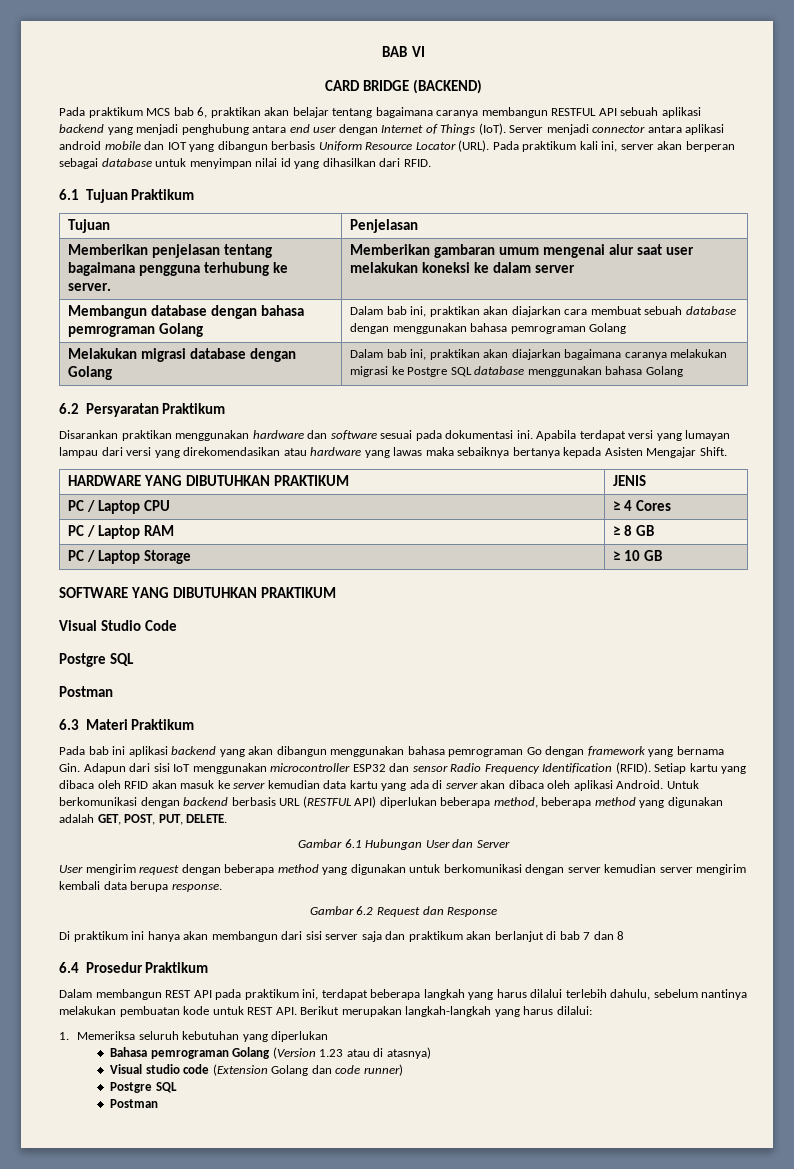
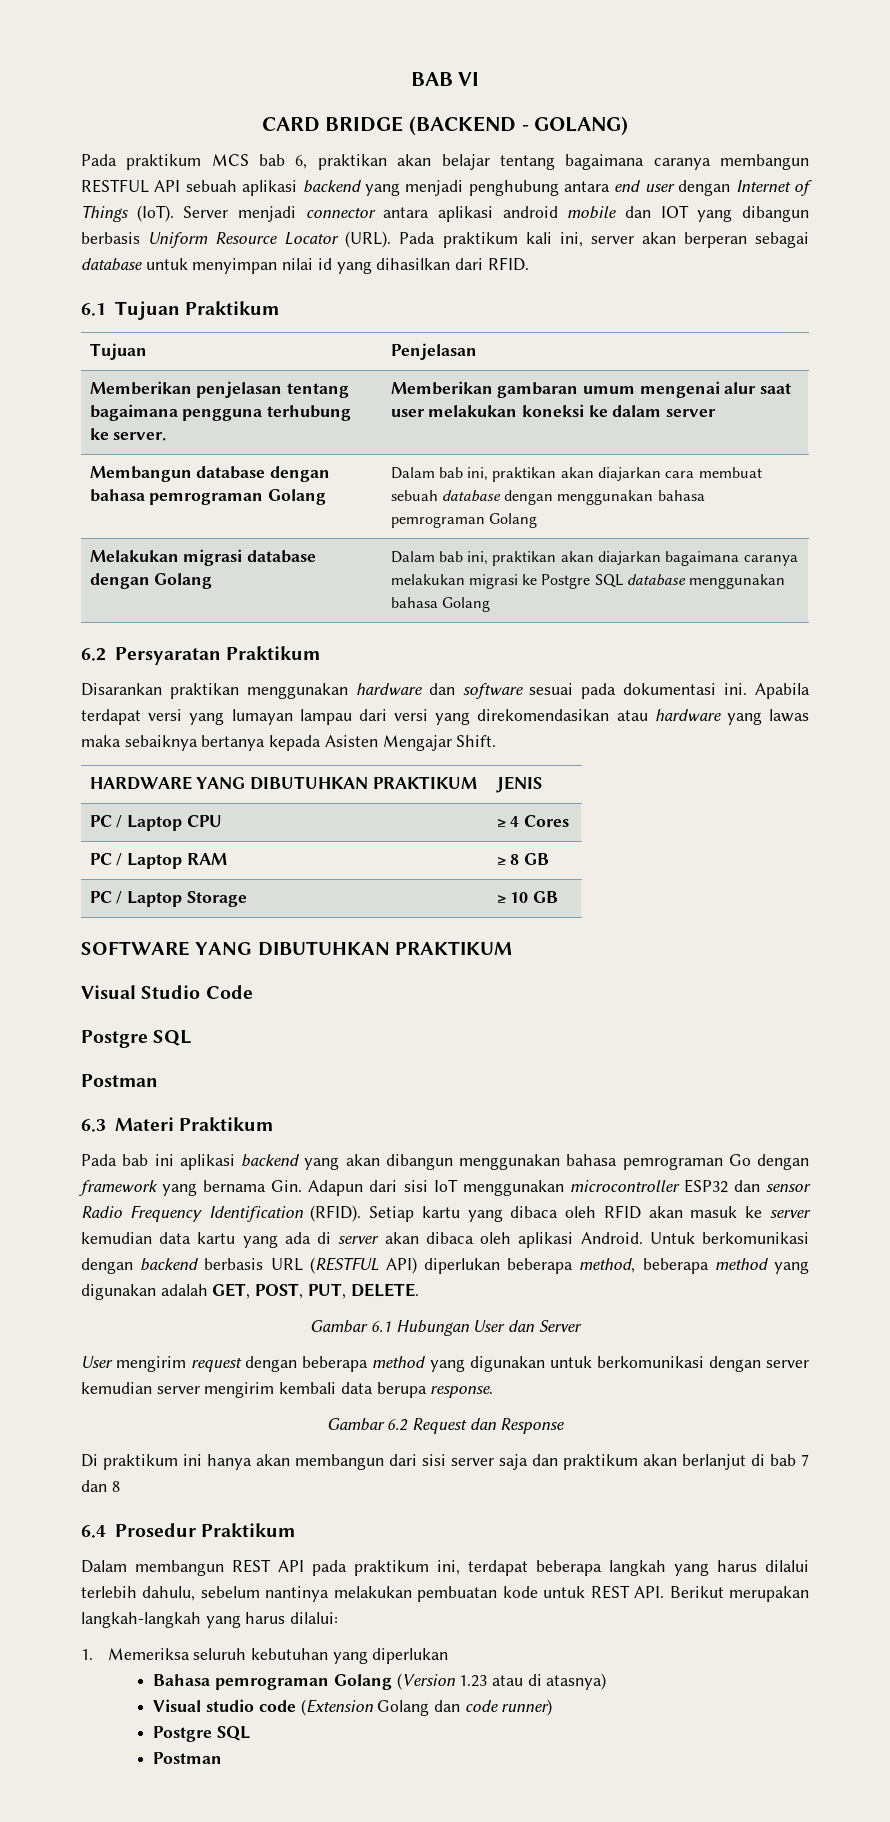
[413,79,483,94] (BACKEND) -> [409,116,629,136] (BACKEND - GOLANG)

